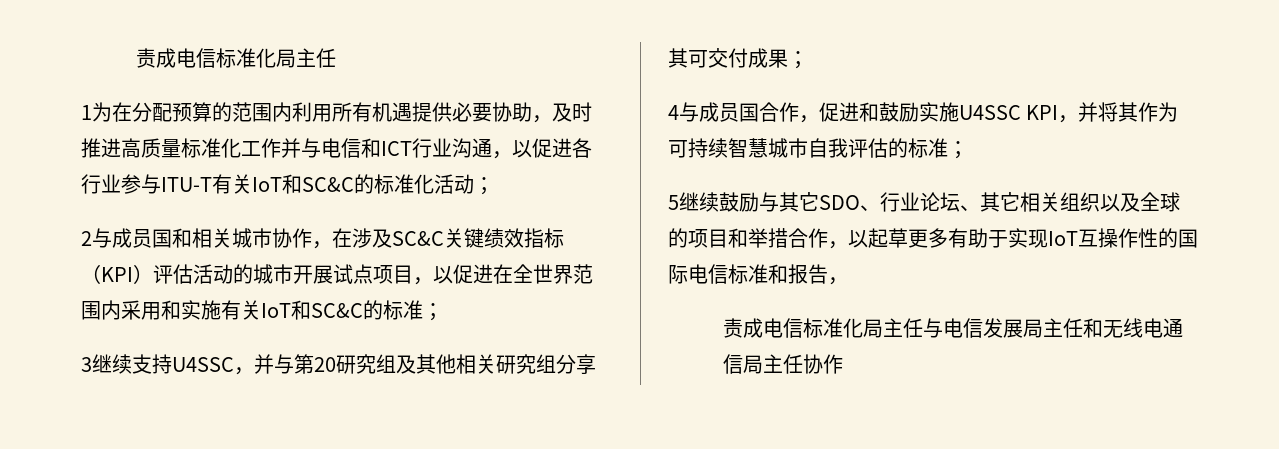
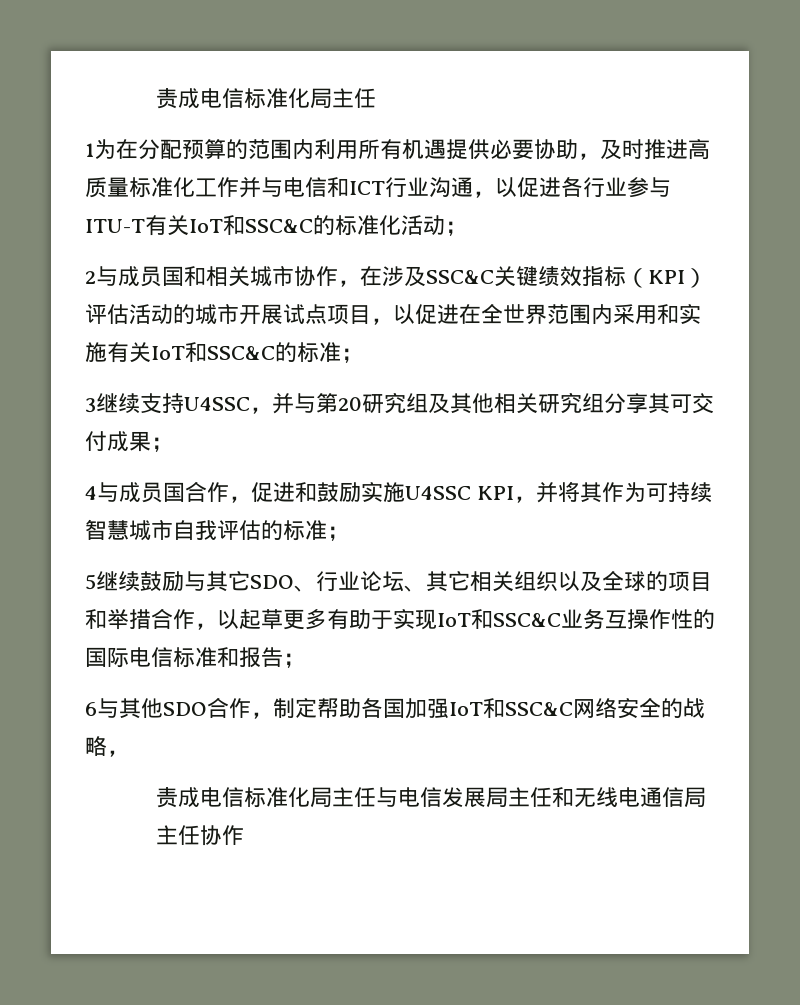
[302,177,354,192] SC&C -> [244,219,313,233] SSC&C
[392,231,444,246] SC&C -> [426,270,494,284] SSC&C
[311,303,363,318] SC&C -> [206,346,275,360] SSC&C
(1078, 238) none -> [470,609,605,630] 和SSC&C业务
(828, 274) none -> [283,653,305,668] [85,697,705,719] [85,736,107,756] ； // 6与其他SDO合作，制定帮助各国加强IoT和SSC&C网络安全的战略

